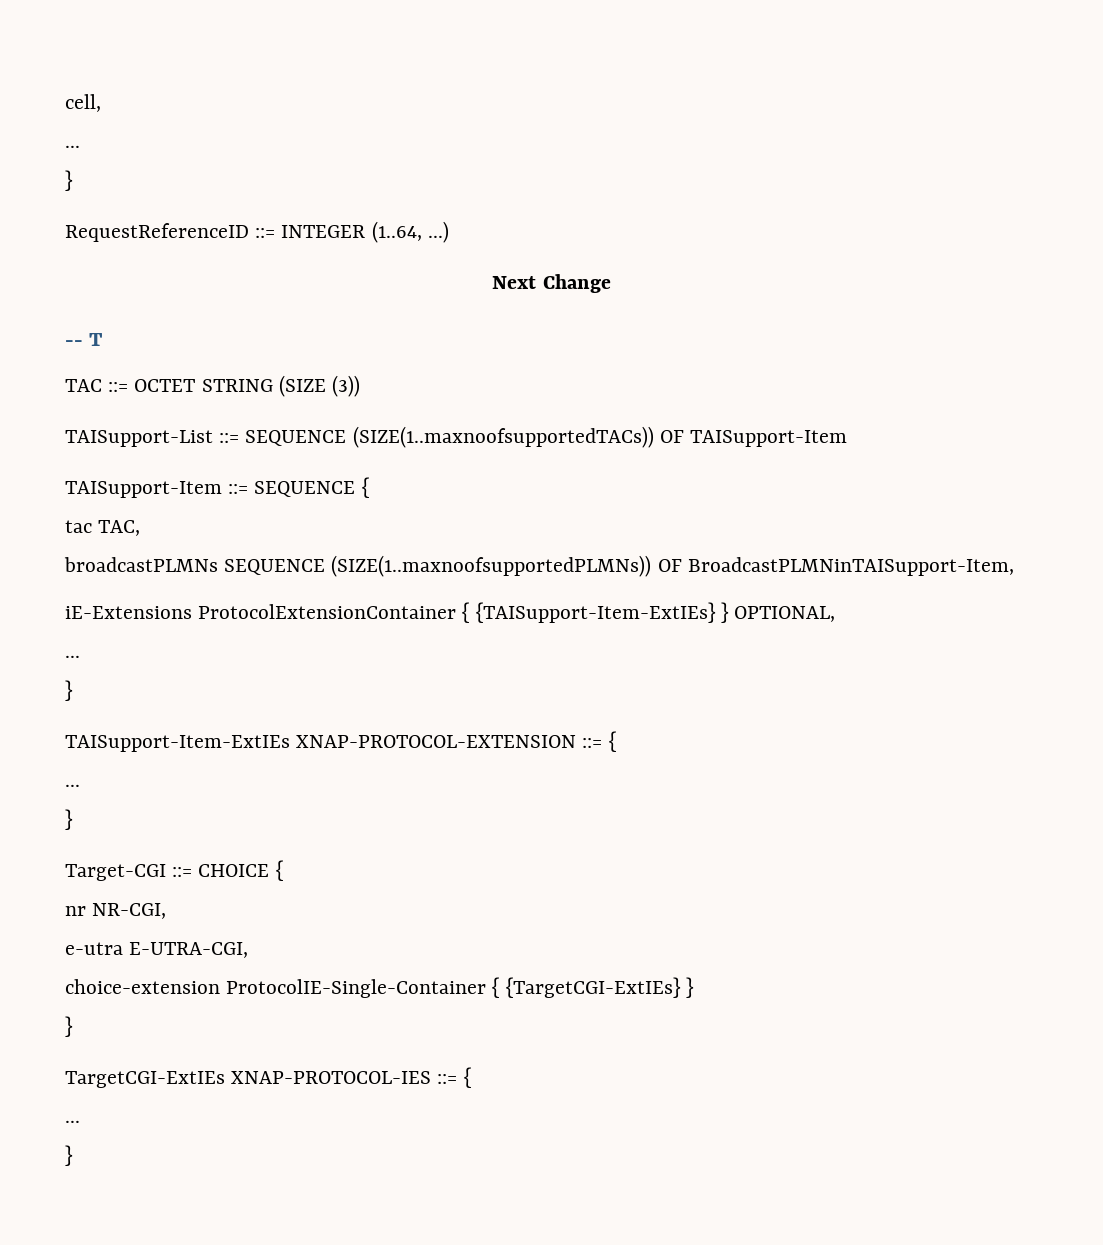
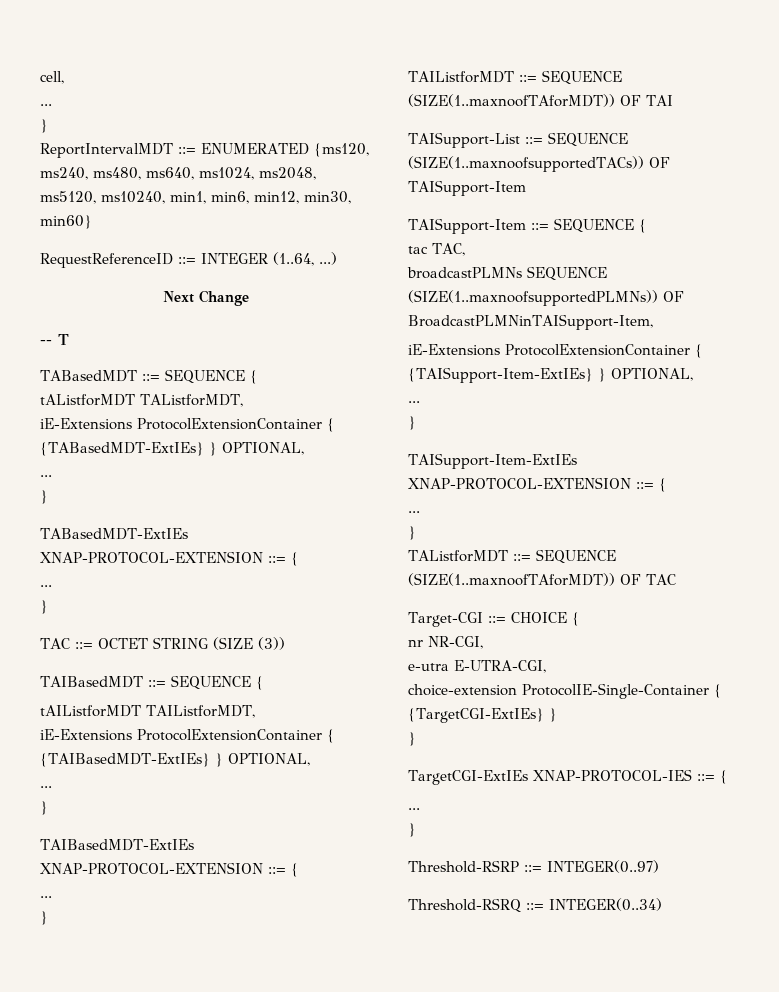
(73, 180) none -> [40,143,369,158] [40,167,316,180] [40,191,351,204] [40,215,92,229] // ReportIntervalMDT ::= ENUMERATED {ms120, ms240, ms480, ms640, ms1024, ms2048, ms5120, ms10240, min1, min6, min12, min30, min60}
(104, 339) none -> [40,369,258,384] [40,394,243,407] [40,418,335,432] [40,442,304,456] [40,475,52,477] [40,490,48,504] [40,528,188,540] [40,551,299,566] [40,585,52,587] [40,600,48,614] // TABasedMDT ::= SEQUENCE { // tAListforMDT TAListforMDT, // iE-Extensions ProtocolExtensionContainer { {TABasedMDT-ExtIEs} } OPTIONAL, // ... // } // TABasedMDT-ExtIEs XNAP-PROTOCOL-EXTENSION ::= { // ... // }
(361, 386) none -> [40,675,264,690] [40,705,255,718] [40,729,335,743] [40,753,310,767] [40,786,52,788] [40,801,48,815] [40,839,194,851] [40,862,299,877] [40,896,52,898] [40,911,48,925] [408,70,622,85] [408,94,673,107] // TAIBasedMDT ::= SEQUENCE { // tAIListforMDT TAIListforMDT, // iE-Extensions ProtocolExtensionContainer { {TAIBasedMDT-ExtIEs} } OPTIONAL, // ... // } // TAIBasedMDT-ExtIEs XNAP-PROTOCOL-EXTENSION ::= { // ... // } // TAIListforMDT ::= SEQUENCE (SIZE(1..maxnoofTAforMDT)) OF TAI
(73, 819) none -> [408,549,616,564] [408,573,676,586] // TAListforMDT ::= SEQUENCE (SIZE(1..maxnoofTAforMDT)) OF TAC
(73, 1155) none -> [408,860,659,873] [408,898,662,913] // Threshold-RSRP ::= INTEGER(0..97) // Threshold-RSRQ ::= INTEGER(0..34)

